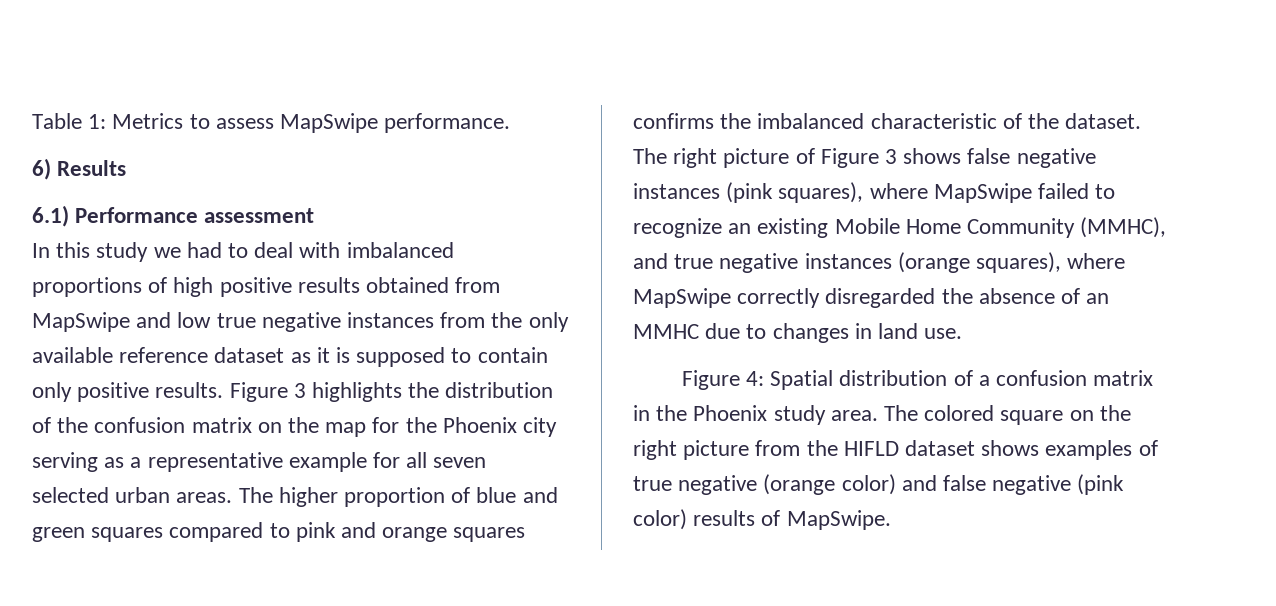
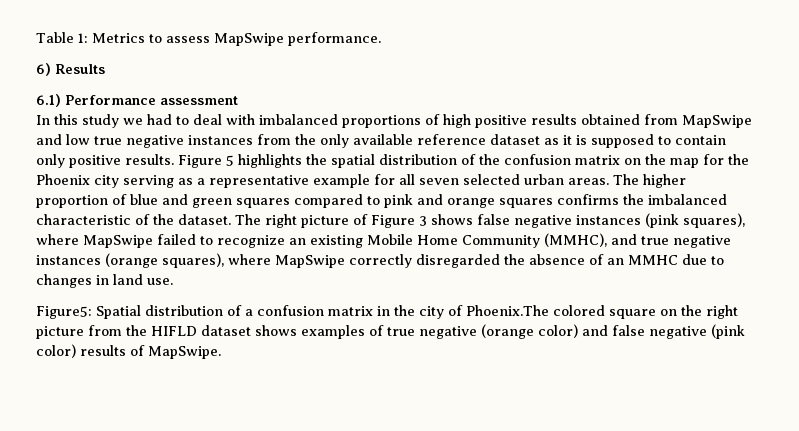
[293,383,306,398] 3 -> [226,155,234,166] 5
(440, 390) none -> [331,154,375,168] spatial
[681,370,765,390] Figure 4: -> [36,306,92,319] Figure5:
[693,405,919,425] Phoenix study area. The -> [419,305,549,319] city of Phoenix.The

